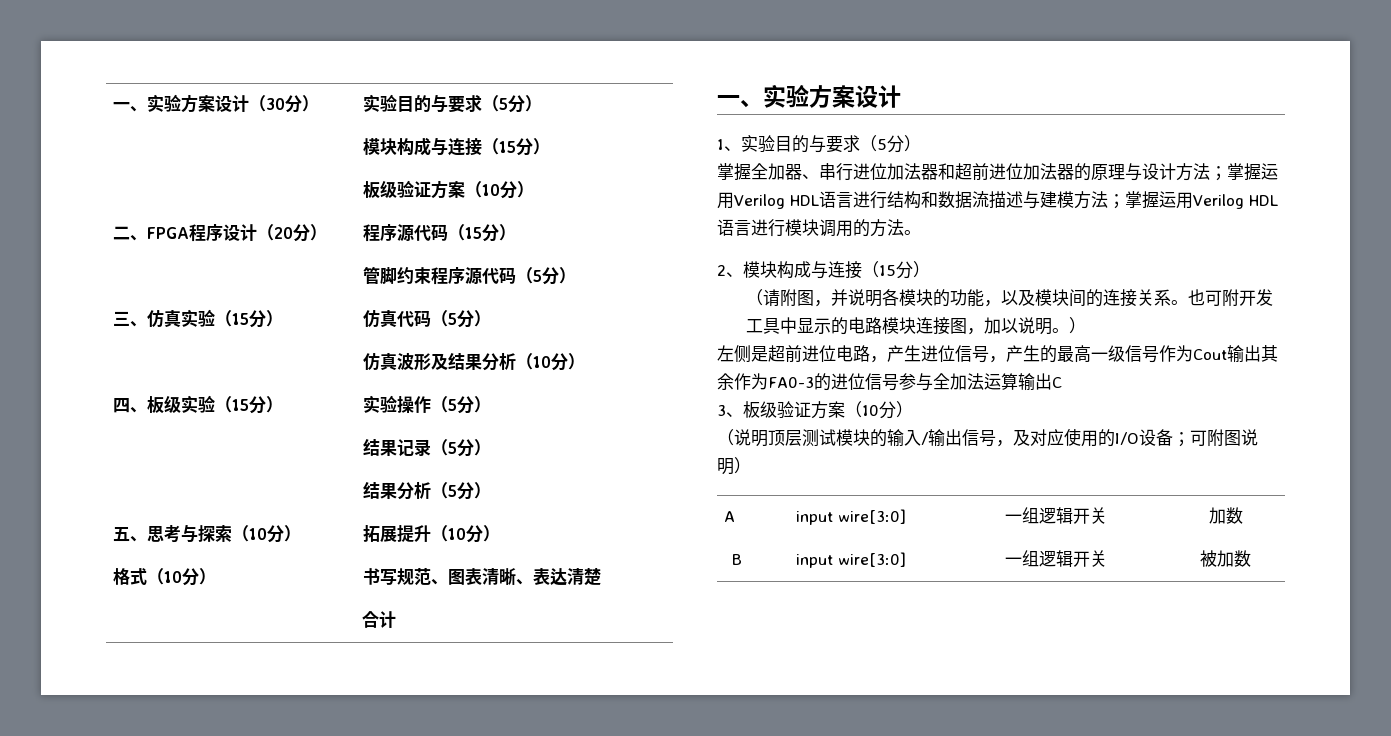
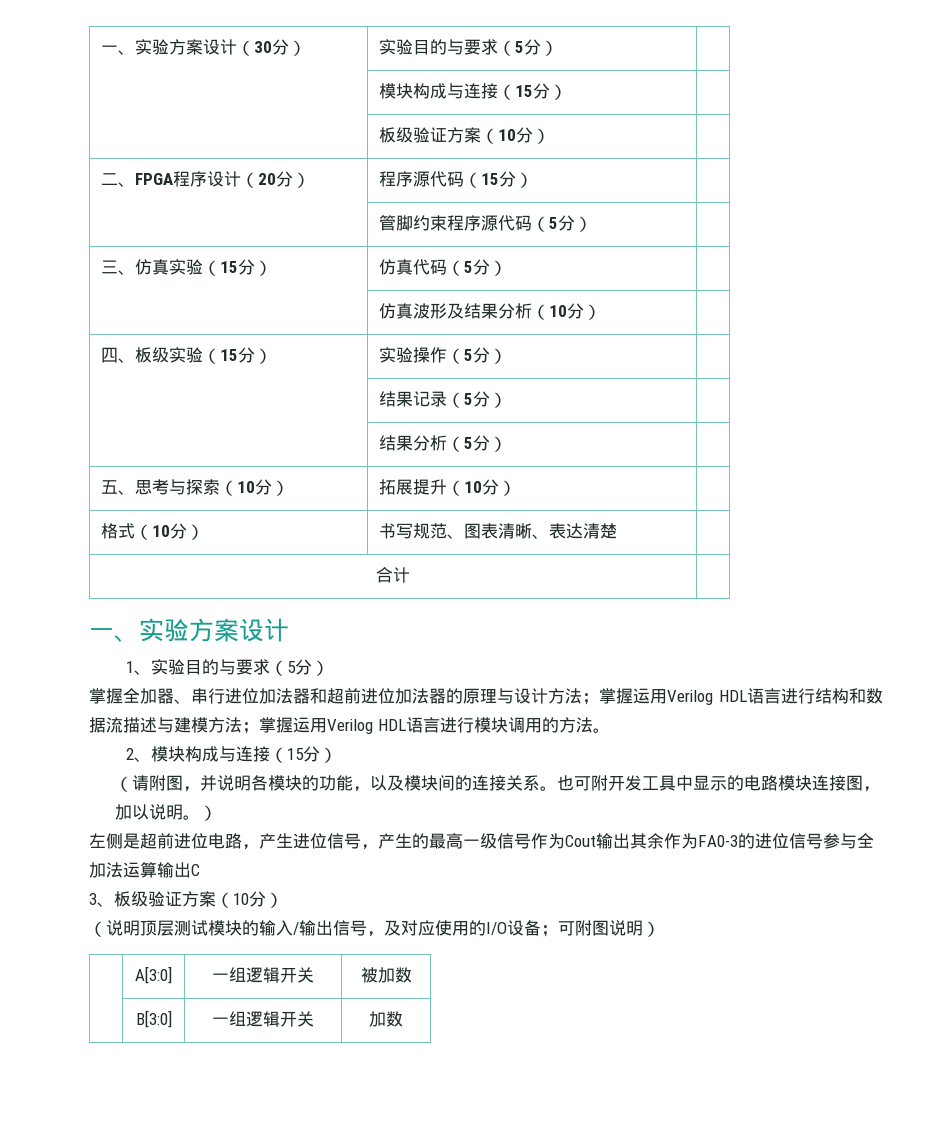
[723,511,735,522] [795,509,906,525] [1005,507,1107,524] [1208,507,1243,524] [731,554,742,565] [795,552,906,568] A | input wire[3:0] | 一组逻辑开关 | 加数 // B | input wire[3:0] -> [135,966,172,984] | A[3:0]
(1251, 558) none -> [135,1010,172,1028] [212,1011,314,1027] [369,1011,403,1027] // | B[3:0] | 一组逻辑开关 | 加数

